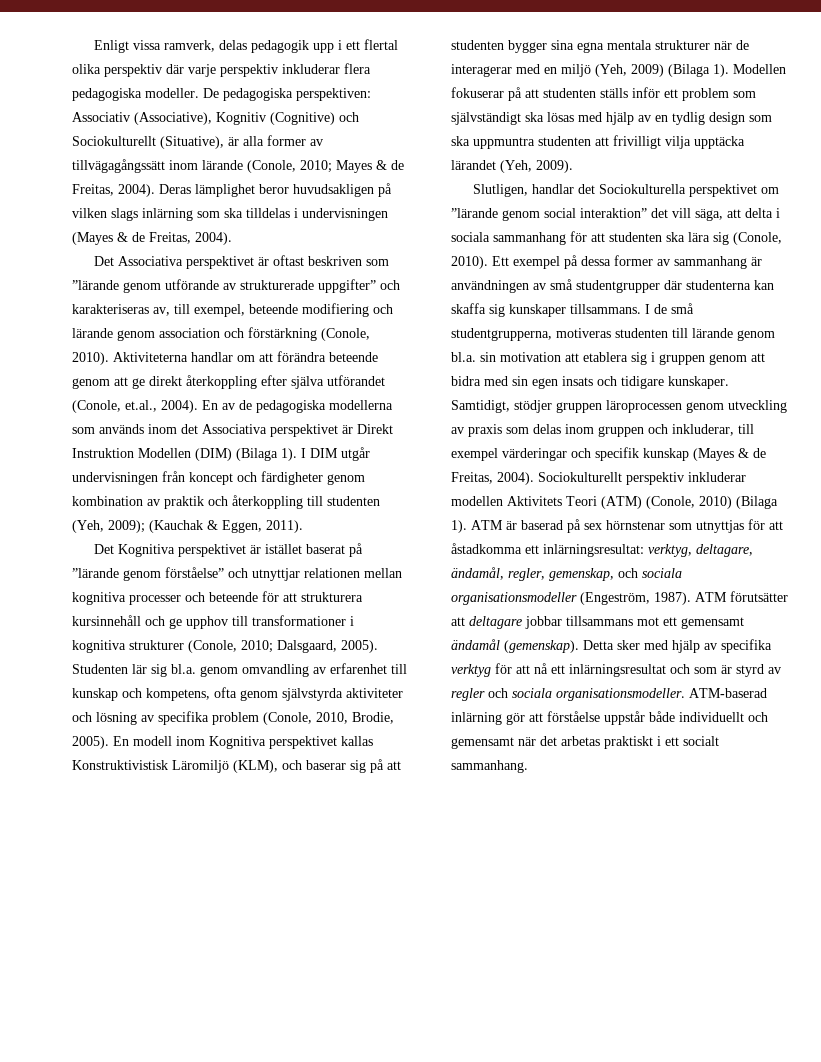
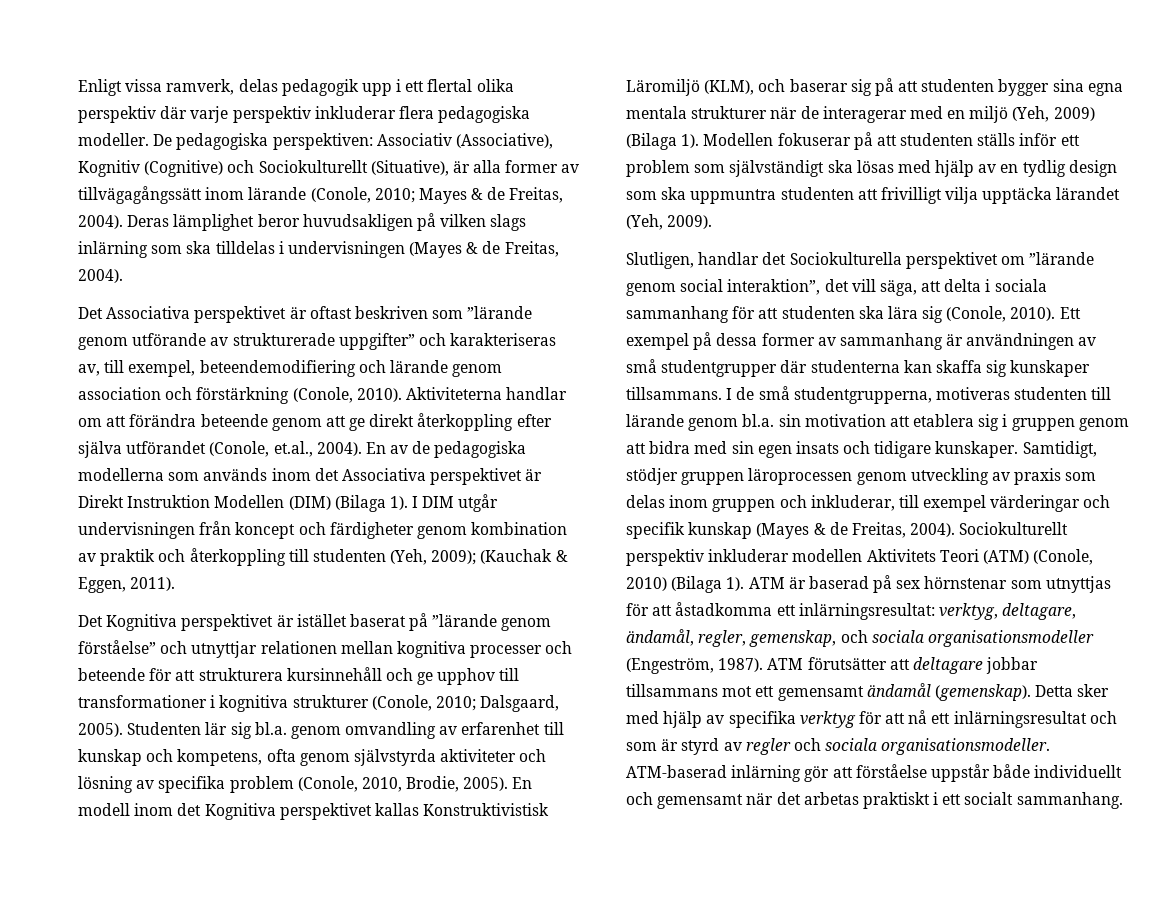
[249,303,369,317] beteende modifiering -> [199,360,356,377] beteendemodifiering
(205, 741) none -> [177,803,202,816] det
[580,208,647,218] interaktion” -> [727,279,821,295] interaktion”,

